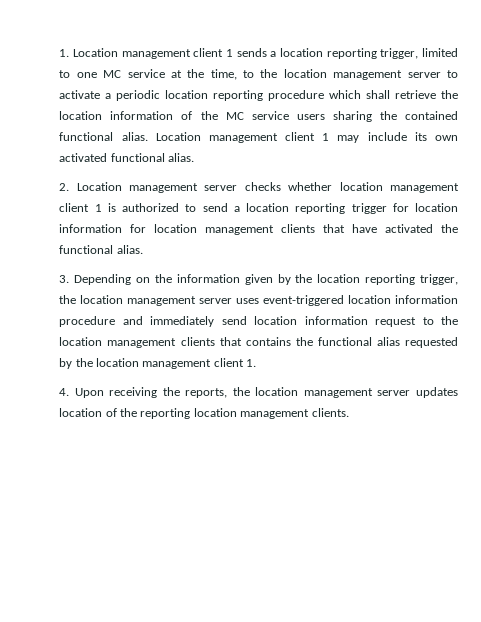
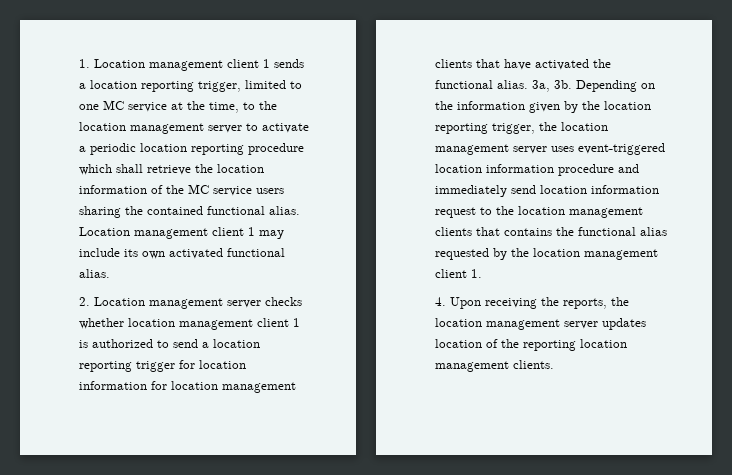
[59,275,70,283] // 3. -> [531,80,572,92] 3a, 3b.

